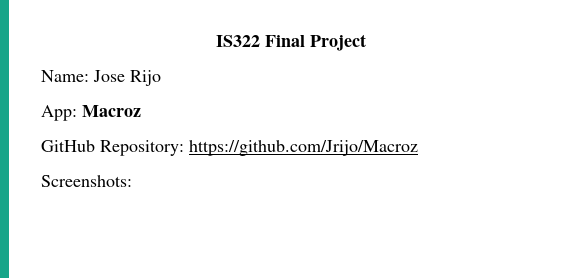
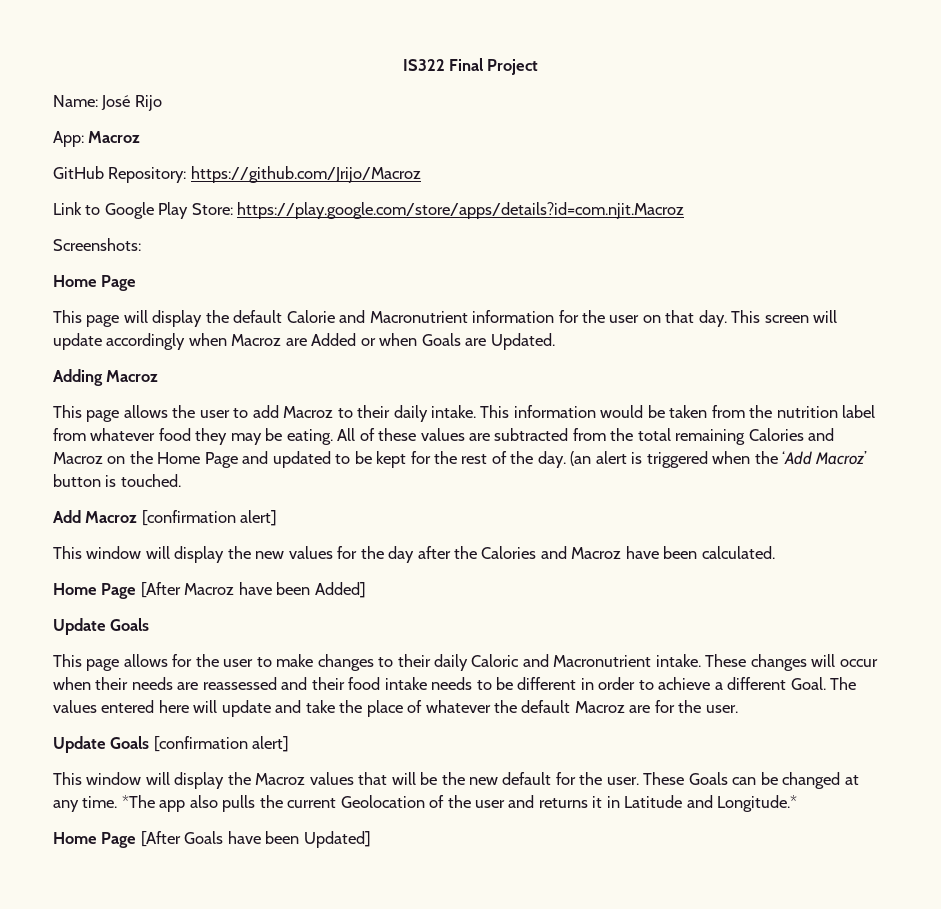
[93,70,125,82] Jose -> [101,95,131,110] José
[41,175,132,187] Screenshots: -> [53,202,685,219] [53,238,141,251] [53,275,137,291] [53,310,838,327] [53,333,555,350] [53,369,159,386] [53,405,876,422] [53,428,835,445] [53,451,868,468] [53,474,181,487] [53,510,278,526] [53,546,775,563] [53,582,366,599] [53,618,150,635] [53,654,878,671] [53,677,857,690] [53,700,738,717] [53,736,290,753] [53,772,859,789] [53,795,798,812] [53,831,371,848] Link to Google Play Store: https://play.google.com/store/apps/details?id=com.njit.Macroz // Screenshots: // Home Page // This page will display the default Calorie and Macronutrient information for the user on that day. This screen will update accordingly when Macroz are Added or when Goals are Updated. // Adding Macroz // This page allows the user to add Macroz to their daily intake. This information would be taken from the nutrition label from whatever food they may be eating. All of these values are subtracted from the total remaining Calories and Macroz on the Home Page and updated to be kept for the rest of the day. (an alert is triggered when the ‘Add Macroz’ button is touched. // Add Macroz [confirmation alert] // This window will display the new values for the day after the Calories and Macroz have been calculated. // Home Page [After Macroz have been Added] // Update Goals // This page allows for the user to make changes to their daily Caloric and Macronutrient intake. These changes will occur when their needs are reassessed and their food intake needs to be different in order to achieve a different Goal. The values entered here will update and take the place of whatever the default Macroz are for the user. // Update Goals [confirmation alert] // This window will display the Macroz values that will be the new default for the user. These Goals can be changed at any time. *The app also pulls the current Geolocation of the user and returns it in Latitude and Longitude.* // Home Page [After Goals have been Updated]

